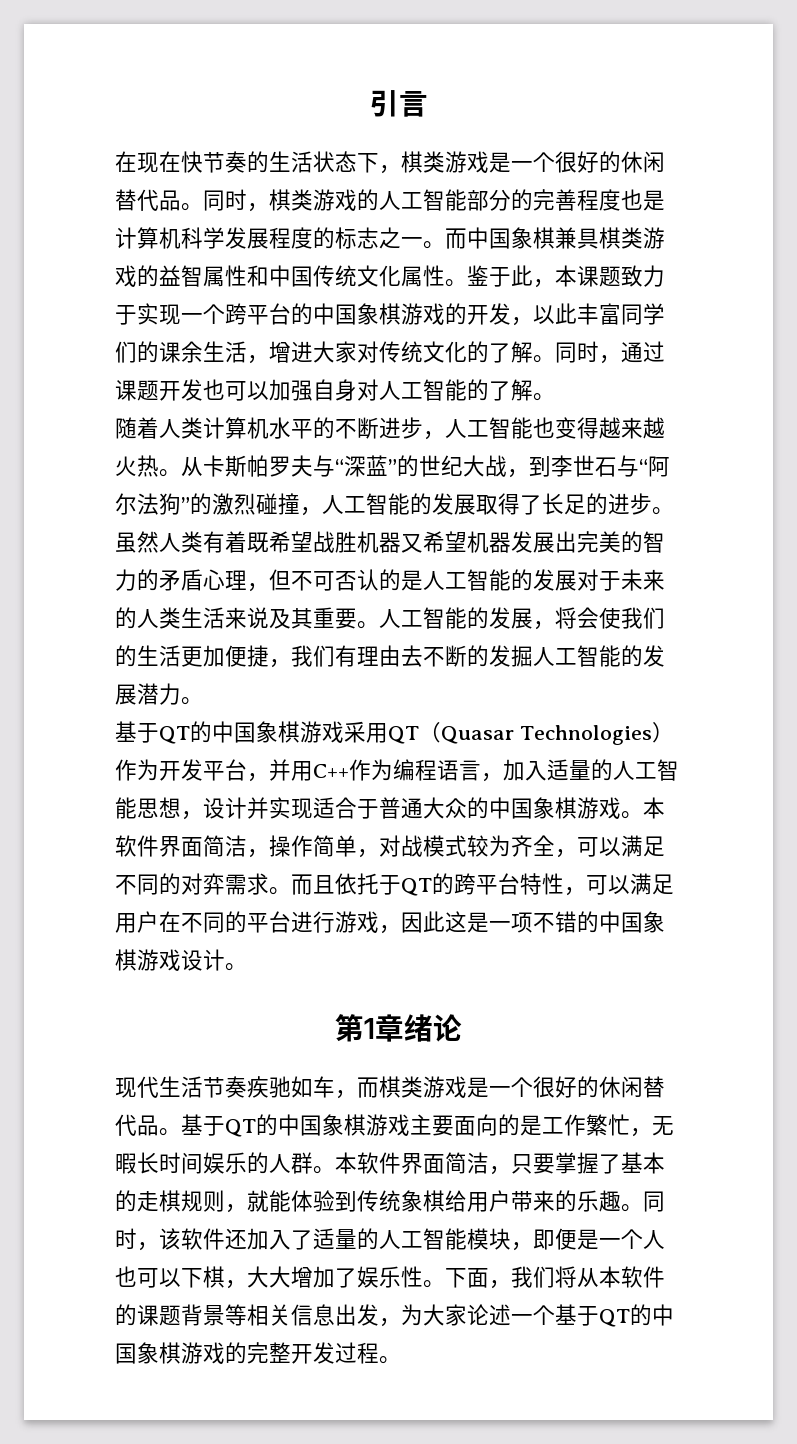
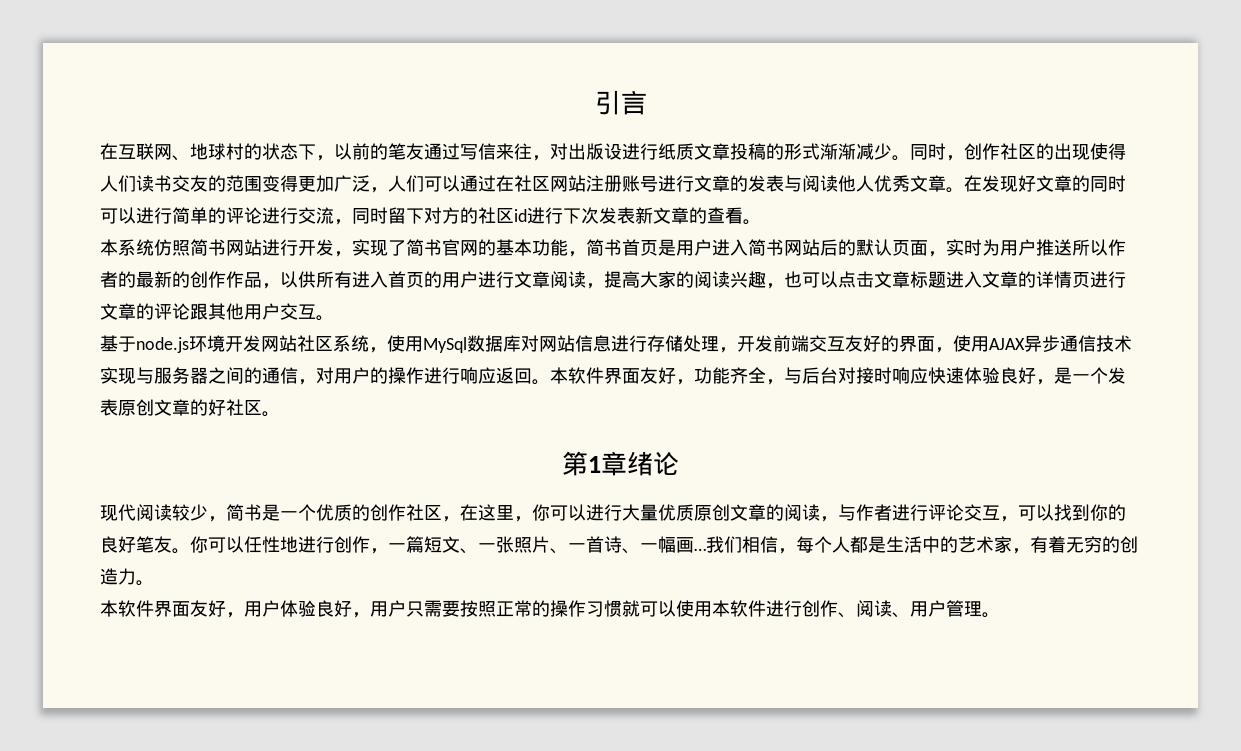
[137,151,665,174] [115,189,665,212] [115,227,665,249] [115,265,665,288] [115,303,665,326] [115,341,665,364] [115,379,555,401] [115,417,665,440] [115,455,670,478] [115,493,674,516] [115,531,665,553] [115,569,665,592] [115,607,665,630] [115,645,665,668] [115,683,203,705] [115,721,674,745] [115,759,679,782] [115,797,665,820] [115,835,665,858] [115,873,674,896] [115,911,665,934] [115,949,225,971] 现在快节奏的生活状态下，棋类游戏是一个很好的休闲替代品。同时，棋类游戏的人工智能部分的完善程度也是计算机科学发展程度的标志之一。而中国象棋兼具棋类游戏的益智属性和中国传统文化属性。鉴于此，本课题致力于实现一个跨平台的中国象棋游戏的开发，以此丰富同学们的课余生活，增进大家对传统文化的了解。同时，通过课题开发也可以加强自身对人工智能的了解。 // 随着人类计算机水平的不断进步，人工智能也变得越来越火热。从卡斯帕罗夫与“深蓝”的世纪大战，到李世石与“阿尔法狗”的激烈碰撞，人工智能的发展取得了长足的进步。虽然人类有着既希望战胜机器又希望机器发展出完美的智力的矛盾心理，但不可否认的是人工智能的发展对于未来的人类生活来说及其重要。人工智能的发展，将会使我们的生活更加便捷，我们有理由去不断的发掘人工智能的发展潜力。 // 基于QT的中国象棋游戏采用QT（Quasar Technologies）作为开发平台，并用C++作为编程语言，加入适量的人工智能思想，设计并实现适合于普通大众的中国象棋游戏。本软件界面简洁，操作简单，对战模式较为齐全，可以满足不同的对弈需求。而且依托于QT的跨平台特性，可以满足用户在不同的平台进行游戏，因此这是一项不错的中国象棋游戏设计 -> [118,143,1126,161] [100,175,1126,193] [100,207,761,225] [100,239,1126,257] [100,271,1126,289] [100,303,334,321] [100,335,1132,353] [100,367,1126,385] [100,399,262,416] 互联网、地球村的状态下，以前的笔友通过写信来往，对出版设进行纸质文章投稿的形式渐渐减少。同时，创作社区的出现使得人们读书交友的范围变得更加广泛，人们可以通过在社区网站注册账号进行文章的发表与阅读他人优秀文章。在发现好文章的同时可以进行简单的评论进行交流，同时留下对方的社区id进行下次发表新文章的查看。 // 本系统仿照简书网站进行开发，实现了简书官网的基本功能，简书首页是用户进入简书网站后的默认页面，实时为用户推送所以作者的最新的创作作品，以供所有进入首页的用户进行文章阅读，提高大家的阅读兴趣，也可以点击文章标题进入文章的详情页进行文章的评论跟其他用户交互。 // 基于node.js环境开发网站社区系统，使用MySql数据库对网站信息进行存储处理，开发前端交互友好的界面，使用AJAX异步通信技术实现与服务器之间的通信，对用户的操作进行响应返回。本软件界面友好，功能齐全，与后台对接时响应快速体验良好，是一个发表原创文章的好社区
[159,1076,665,1099] [115,1114,674,1137] [115,1152,665,1175] [115,1190,665,1213] [115,1228,665,1251] [115,1266,665,1289] [115,1304,674,1327] [115,1342,379,1364] 生活节奏疾驰如车，而棋类游戏是一个很好的休闲替代品。基于QT的中国象棋游戏主要面向的是工作繁忙，无暇长时间娱乐的人群。本软件界面简洁，只要掌握了基本的走棋规则，就能体验到传统象棋给用户带来的乐趣。同时，该软件还加入了适量的人工智能模块，即便是一个人也可以下棋，大大增加了娱乐性。下面，我们将从本软件的课题背景等相关信息出发，为大家论述一个基于QT的中国象棋游戏的完整开发过程 -> [136,504,1126,522] [100,536,1138,554] [100,568,154,586] [100,600,982,618] 阅读较少，简书是一个优质的创作社区，在这里，你可以进行大量优质原创文章的阅读，与作者进行评论交互，可以找到你的良好笔友。你可以任性地进行创作，一篇短文、一张照片、一首诗、一幅画…我们相信，每个人都是生活中的艺术家，有着无穷的创造力。 // 本软件界面友好，用户体验良好，用户只需要按照正常的操作习惯就可以使用本软件进行创作、阅读、用户管理

